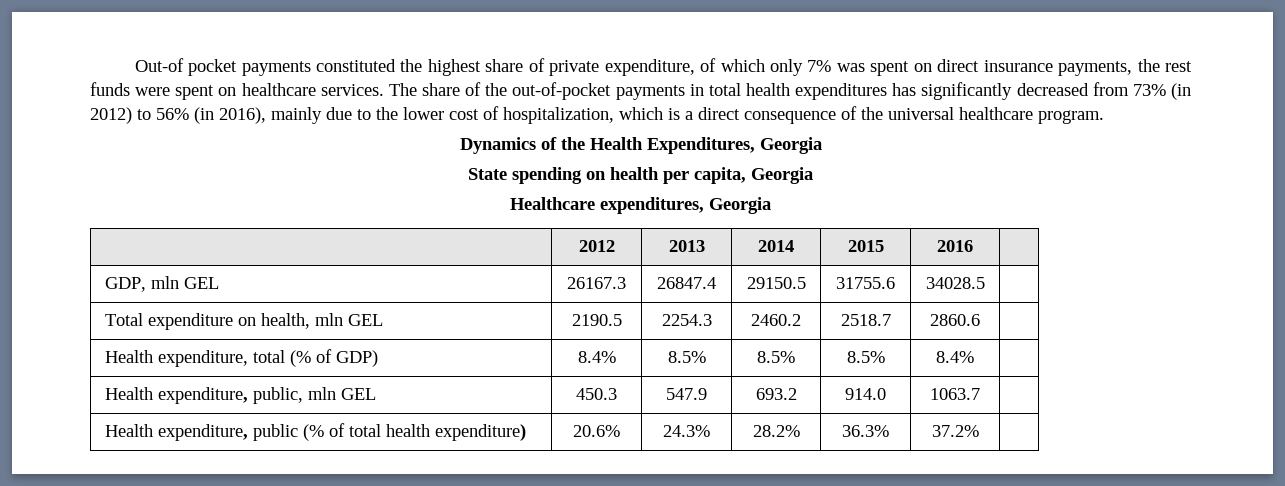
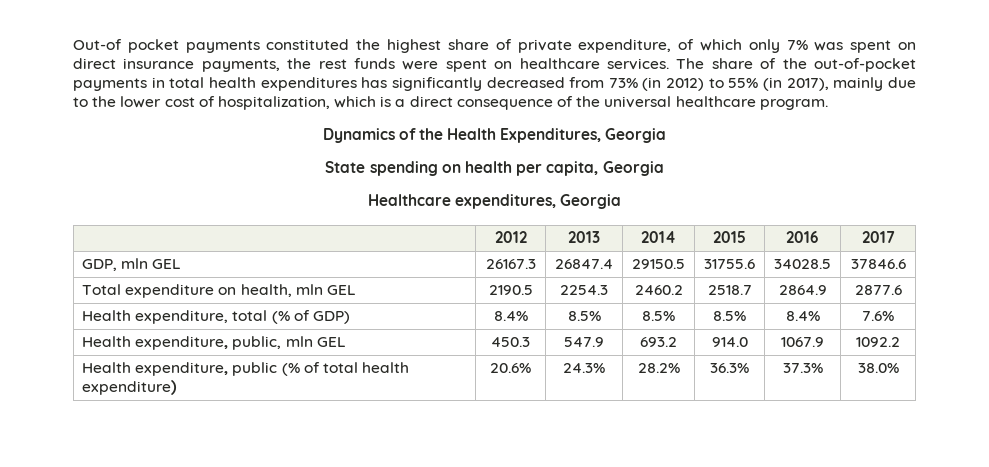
[156,107,266,124] 56% (in 2016), -> [728,77,829,91] 55% (in 2017),
(973, 246) none -> [861,231,895,243] 2017
(985, 283) none -> [850,259,906,269] 37846.6
[930,314,980,326] 2860.6 | -> [778,285,827,295] [854,285,902,295] 2864.9 | 2877.6
(974, 357) none -> [862,311,894,321] 7.6%
[930,388,980,400] 1063.7 | -> [781,337,824,347] [856,337,900,347] 1067.9 | 1092.2
[931,425,979,437] 37.2% | -> [782,363,823,373] [857,363,899,373] 37.3% | 38.0%

